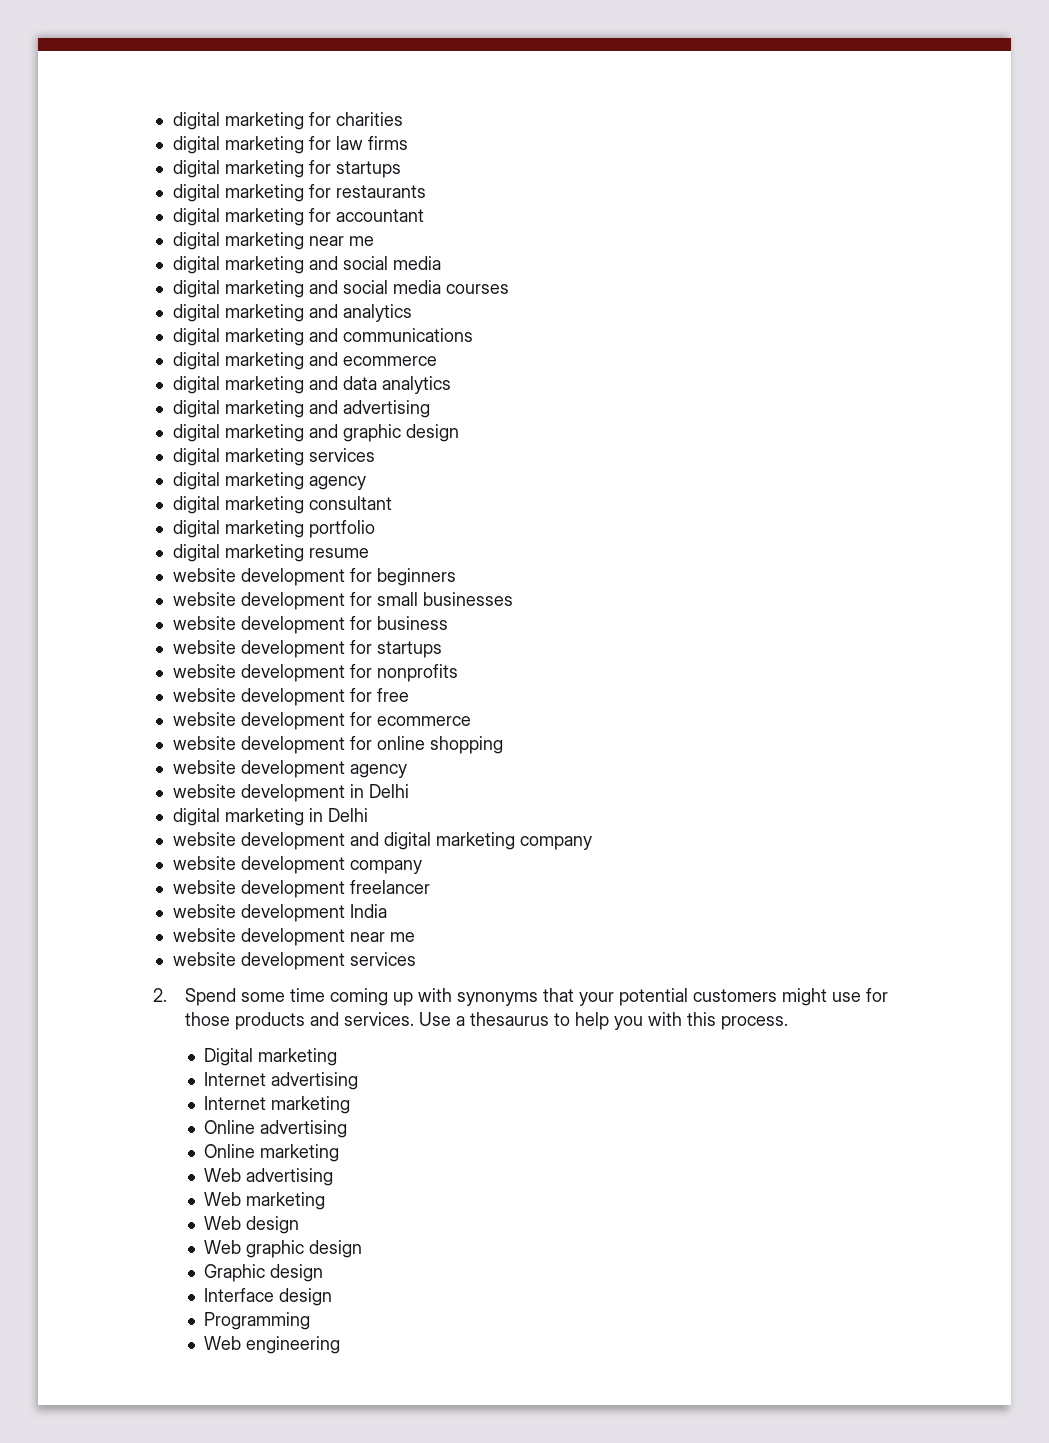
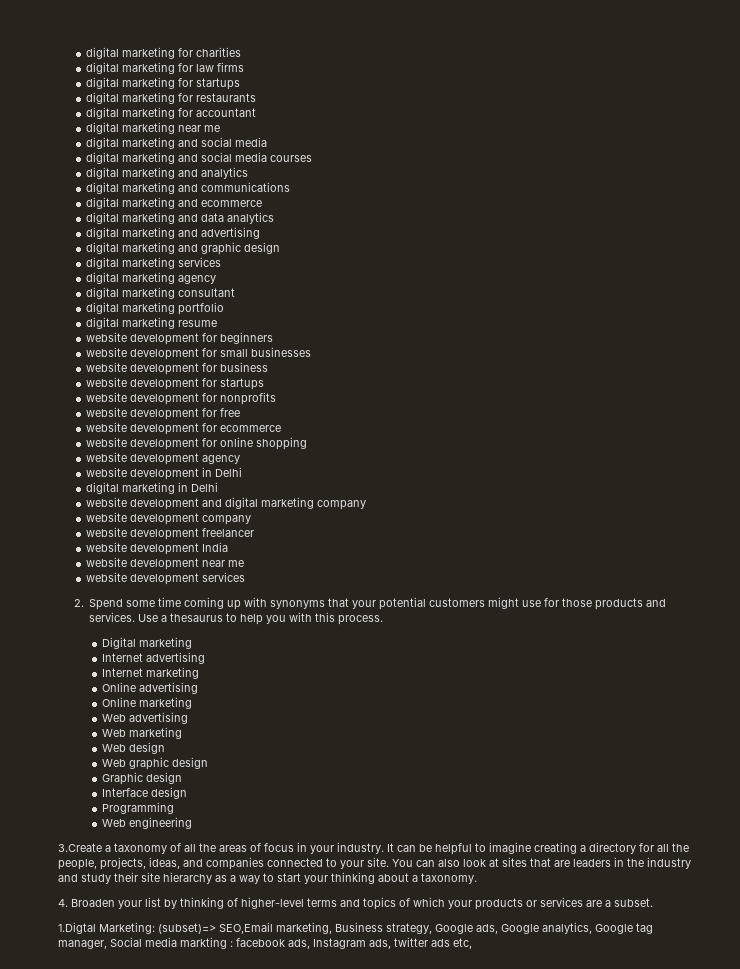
(341, 1345) none -> [58,842,689,855] [58,857,691,870] [58,872,477,884] [58,897,653,910] [58,922,653,934] [58,937,472,949] // 3.Create a taxonomy of all the areas of focus in your industry. It can be helpful to imagine creating a directory for all the people, projects, ideas, and companies connected to your site. You can also look at sites that are leaders in the industry and study their site hierarchy as a way to start your thinking about a taxonomy. // 4. Broaden your list by thinking of higher-level terms and topics of which your products or services are a subset. // 1.Digtal Marketing: (subset)=> SEO,Email marketing, Business strategy, Google ads, Google analytics, Google tag manager, Social media markting : facebook ads, Instagram ads, twitter ads etc,

